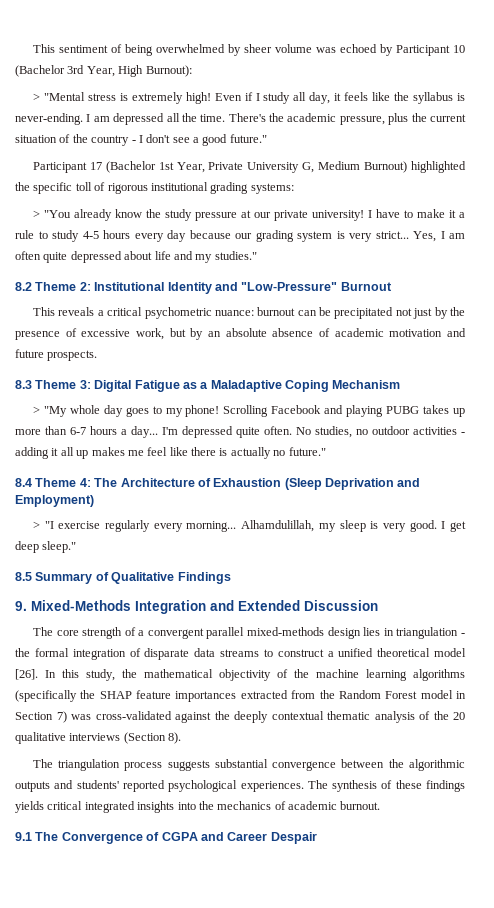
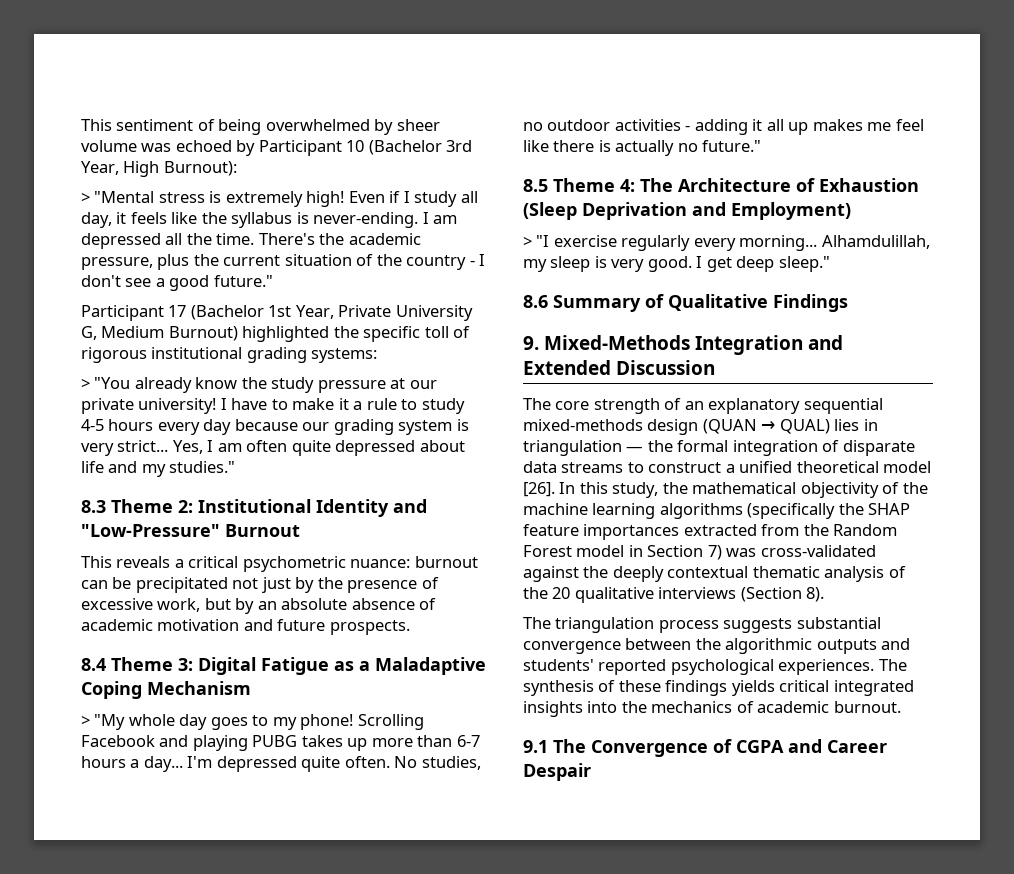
[15,282,32,291] 8.2 -> [81,500,106,513] 8.3
[15,380,32,389] 8.3 -> [81,658,106,671] 8.4
[15,478,32,487] 8.4 -> [523,179,548,192] 8.5
[15,572,32,581] 8.5 -> [523,295,548,308] 8.6
[138,627,361,639] a convergent parallel mixed-methods design -> [684,398,883,414] [523,419,830,435] an explanatory sequential mixed-methods design (QUAN → QUAL)
[461,633,466,636] - -> [626,446,644,452] —

